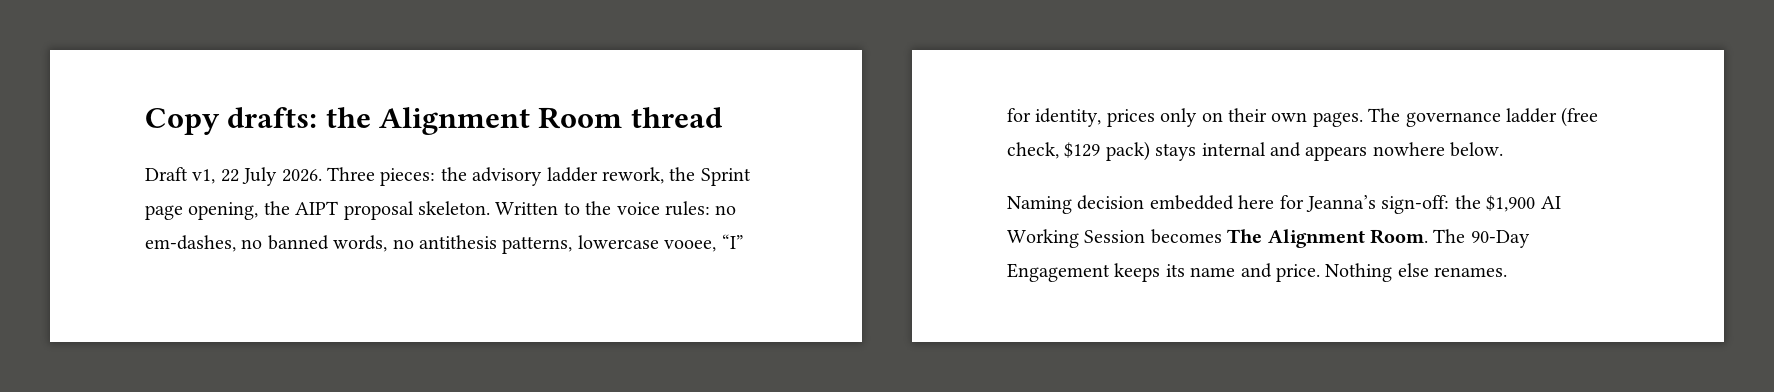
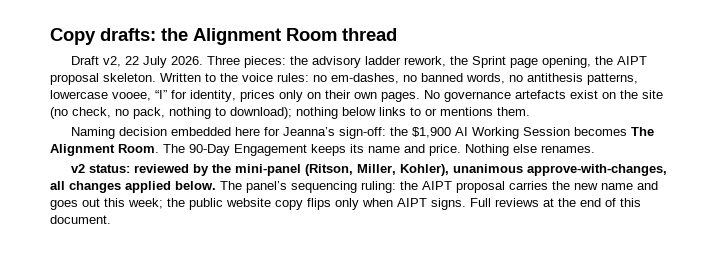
[192,169,216,184] v1, -> [103,56,122,67] v2,
[1368,107,1599,127] [1007,141,1504,161] The governance ladder (free check, $129 pack) stays internal and appears nowhere below. -> [424,90,663,102] [50,107,530,119] No governance artefacts exist on the site (no check, no pack, nothing to download); nothing below links to or mentions them.
(1508, 272) none -> [71,164,668,176] [50,181,658,193] [50,198,641,210] [50,215,111,224] // v2 status: reviewed by the mini-panel (Ritson, Miller, Kohler), unanimous approve-with-changes, all changes applied below. The panel’s sequencing ruling: the AIPT proposal carries the new name and goes out this week; the public website copy flips only when AIPT signs. Full reviews at the end of this document.

